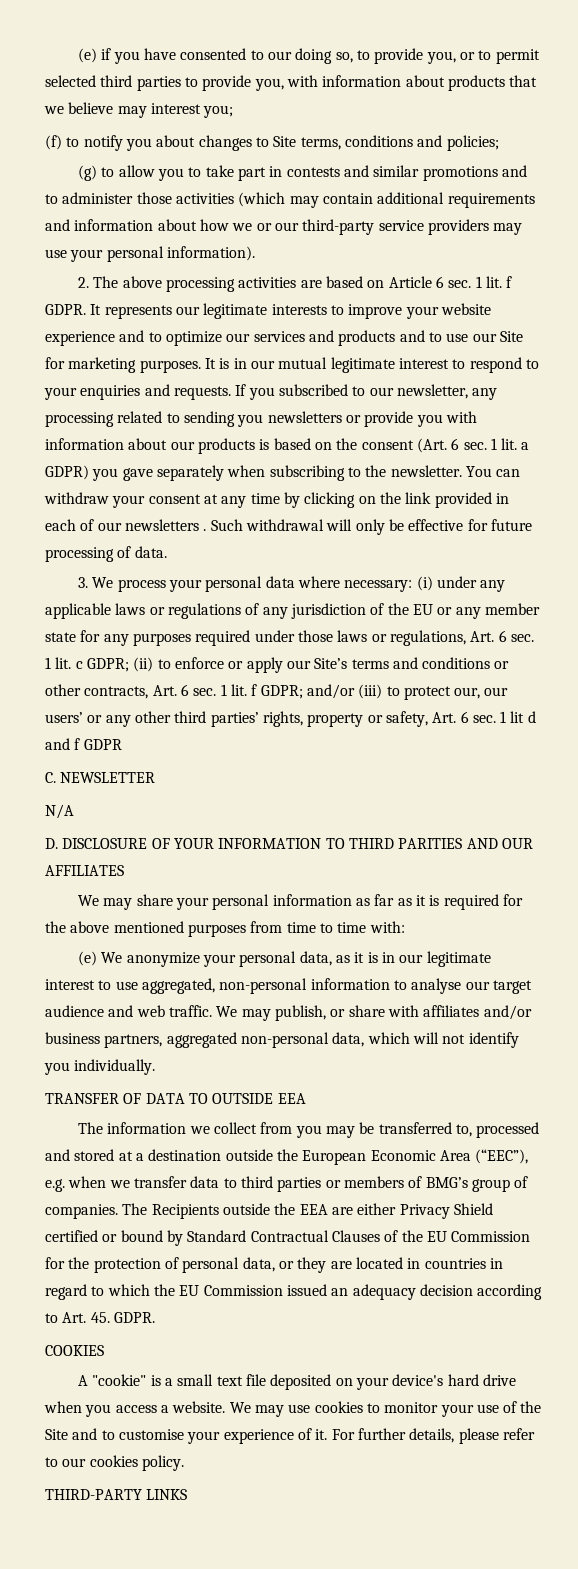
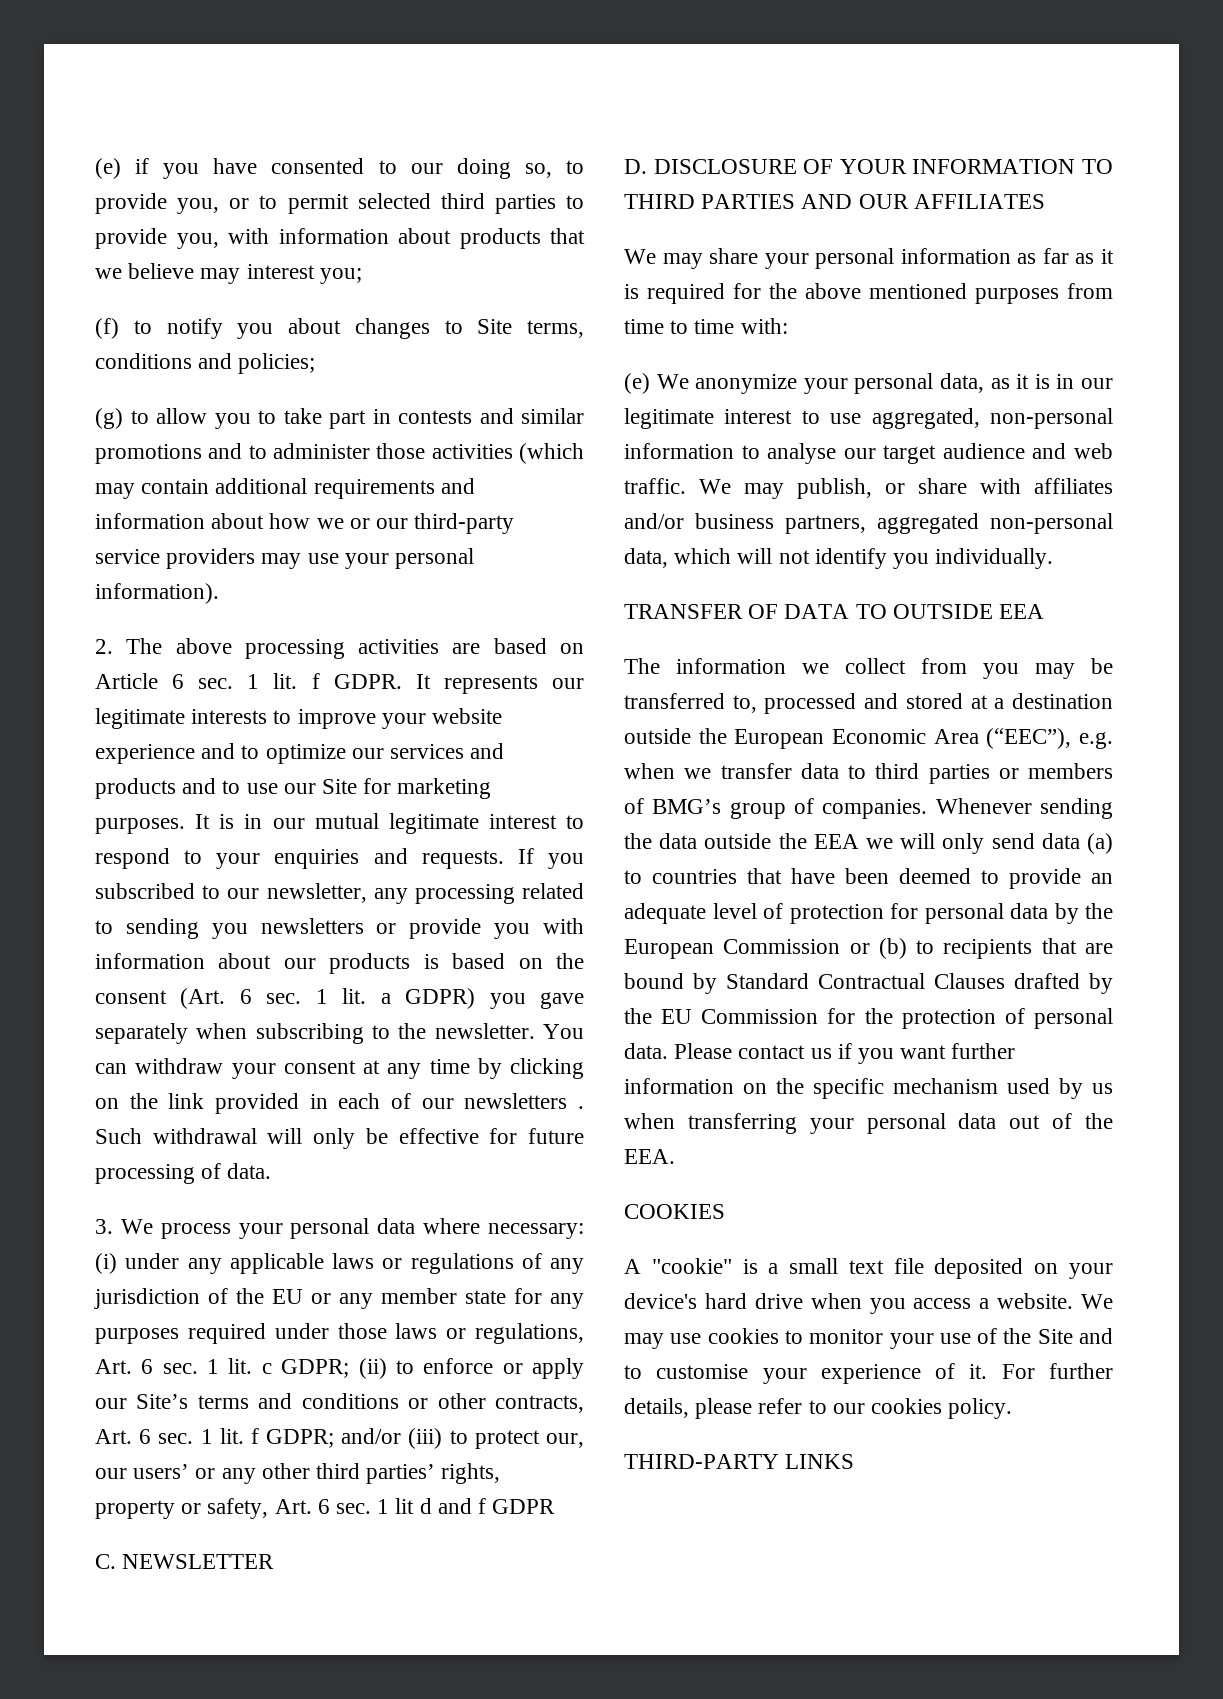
[45,804,74,819] // N/A -> (275, 1561) none
[398,838,463,849] PARITIES -> [701,194,796,209] PARTIES
[122,1203,493,1219] [45,1230,118,1242] The Recipients outside the EEA are either Privacy Shield certified or -> [935,798,1113,819] [624,833,1113,854] [624,868,1113,889] [624,903,1113,924] [624,938,1113,959] Whenever sending the data outside the EEA we will only send data (a) to countries that have been deemed to provide an adequate level of protection for personal data by the European Commission or (b) to recipients that are
[384,1230,399,1242] of -> [1014,973,1113,994] drafted by
[242,1257,503,1273] [45,1284,543,1300] [45,1312,155,1323] data, or they are located in countries in regard to which the EU Commission issued an adequacy decision according to Art. 45. GDPR. -> [624,1043,1016,1064] [624,1078,1113,1099] [624,1113,1113,1134] [624,1149,675,1164] data. Please contact us if you want further information on the specific mechanism used by us when transferring your personal data out of the EEA.

